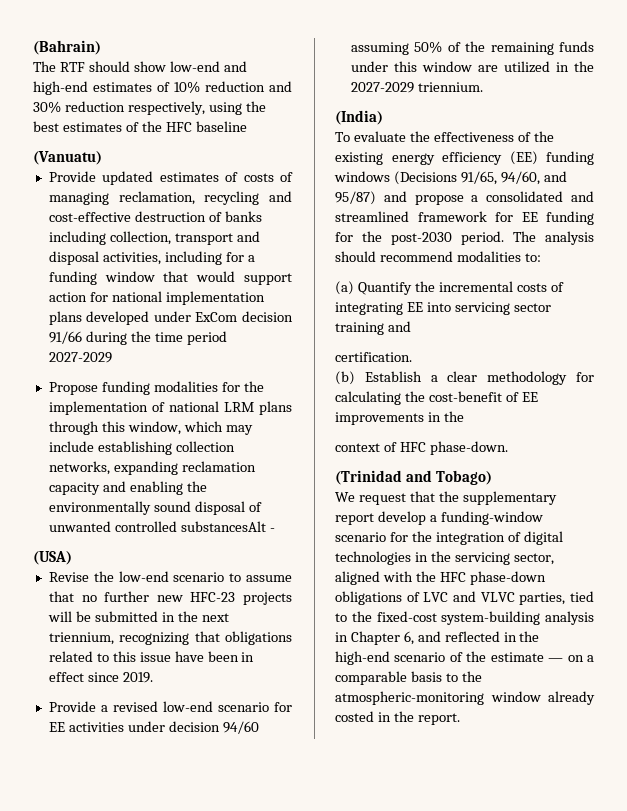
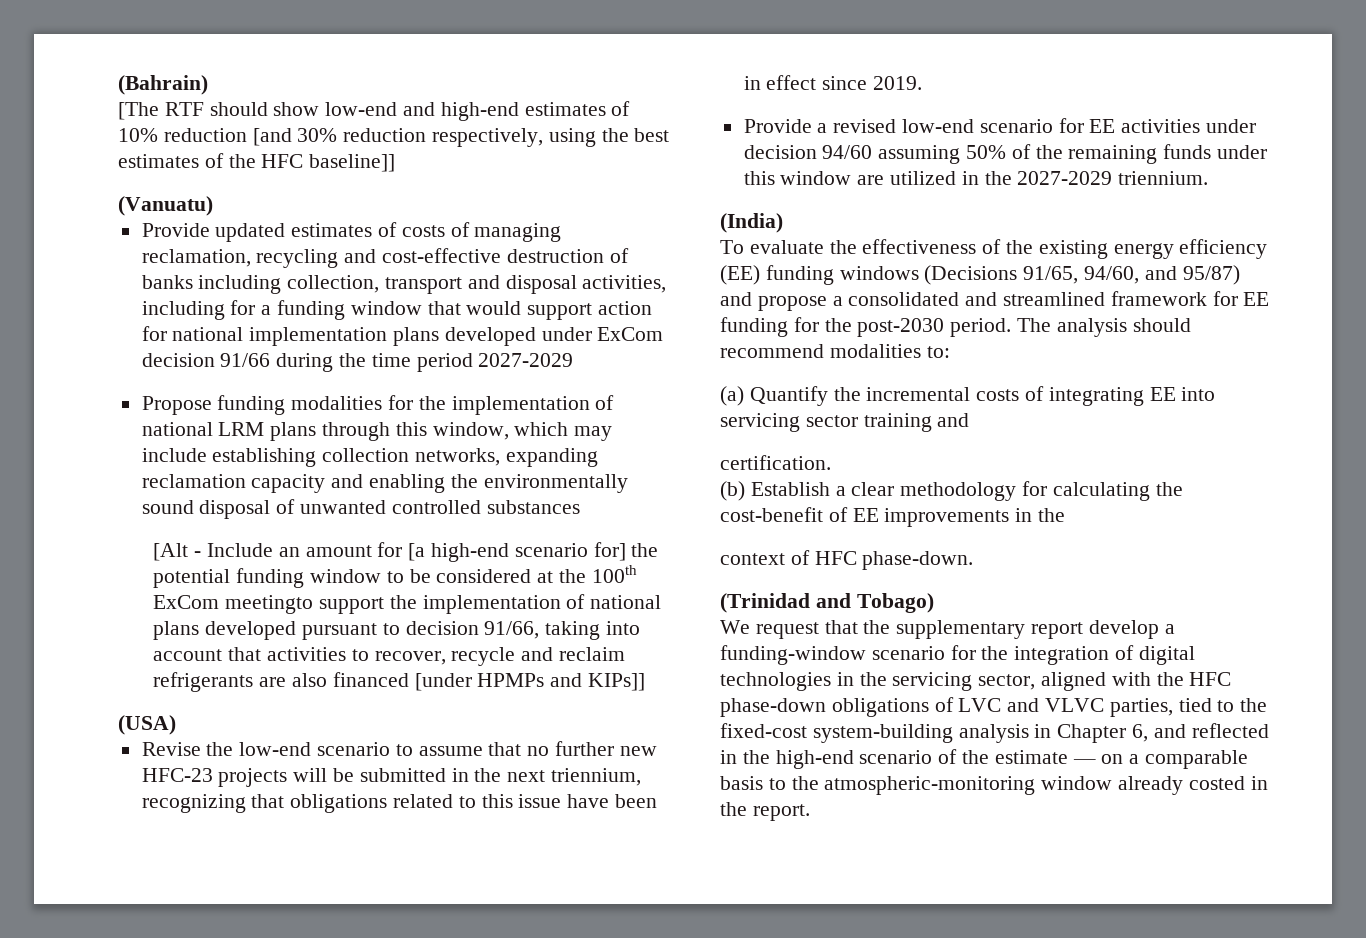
[33,61,56,72] The -> [118,102,159,120] [The
[269,81,292,92] and -> [252,128,292,146] [and
[195,121,247,132] baseline -> [309,154,396,172] baseline]]
[180,521,266,532] substancesAlt -> [486,500,580,514] [153,543,189,561] substances // [Alt
(275, 530) none -> [206,542,659,562] [153,565,637,588] [153,594,662,614] [153,621,641,640] [153,647,626,666] [153,672,646,692] Include an amount for [a high-end scenario for] the potential funding window to be considered at the 100th ExCom meetingto support the implementation of national plans developed pursuant to decision 91/66, taking into account that activities to recover, recycle and reclaim refrigerants are also financed [under HPMPs and KIPs]]

